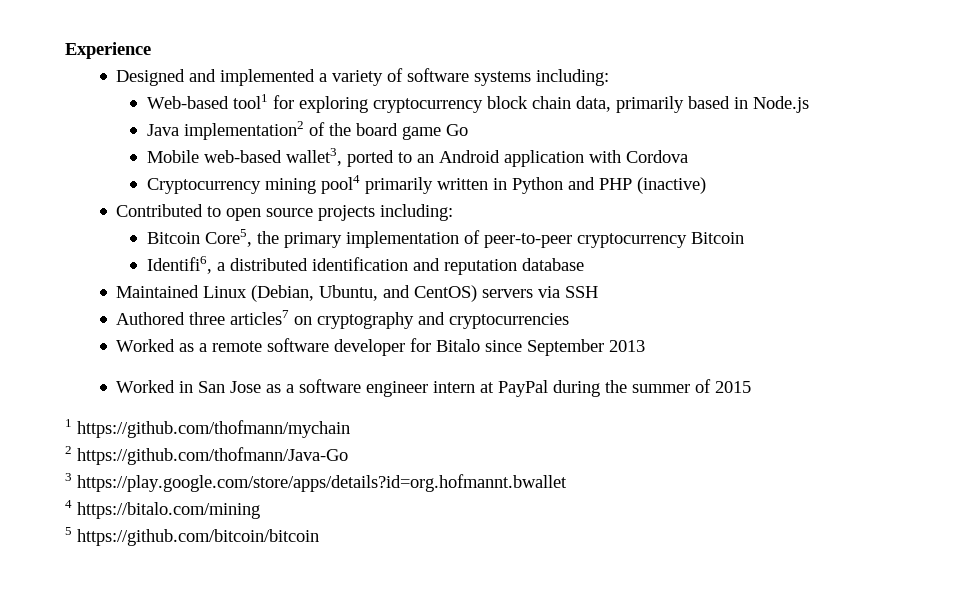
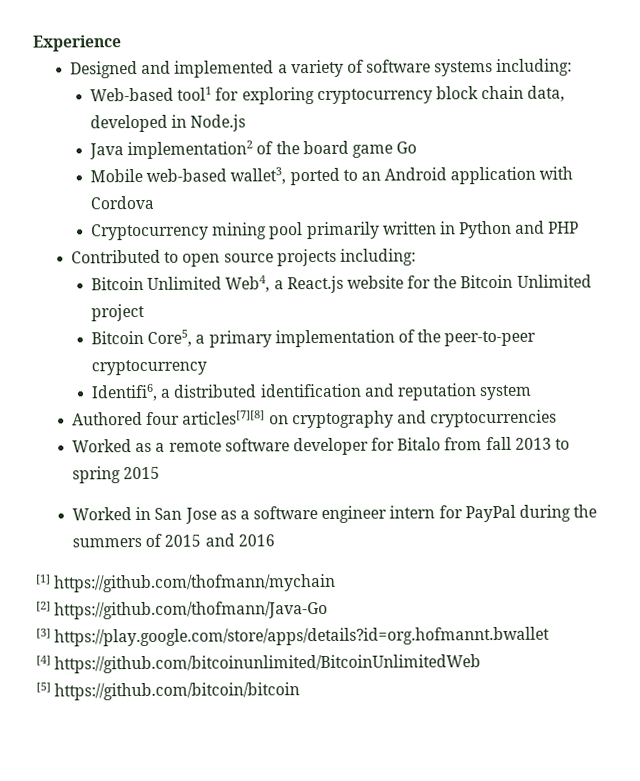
[616,96,731,113] primarily based -> [89,114,168,133] developed
[321,175,361,194] pool4 -> [269,222,304,240] pool
[637,177,707,194] (inactive) -> (580, 227) none
(454, 212) none -> [90,274,592,294] [90,303,145,322] // Bitcoin Unlimited Web4, a React.js website for the Bitcoin Unlimited project
[257,231,280,244] the -> [195,334,206,344] a
(481, 237) none -> [417,329,442,343] the
[691,232,745,244] Bitcoin -> (207, 367) none
[522,258,585,271] [116,285,599,302] database // Maintained Linux (Debian, Ubuntu, and CentOS) servers via SSH -> [479,384,533,401] system
[189,310,290,325] three articles7 -> [146,410,266,425] four articles[7][8]
[485,339,605,356] since September -> [444,436,512,451] from fall
(646, 346) none -> [555,438,571,450] [72,466,161,484] to spring 2015
[480,382,495,393] at -> [438,505,463,519] for
[632,384,691,393] summer -> [72,537,143,548] summers
[65,419,72,427] // 1 -> [204,533,275,547] [36,574,51,585] and 2016 // [1]
[65,446,72,454] 2 -> [36,601,51,612] [2]
[65,473,72,481] 3 -> [36,628,51,639] [3]
[65,500,260,519] [65,527,72,535] 4 https://bitalo.com/mining // 5 -> [36,654,482,674] [36,682,51,693] [4] https://github.com/bitcoinunlimited/BitcoinUnlimitedWeb // [5]

